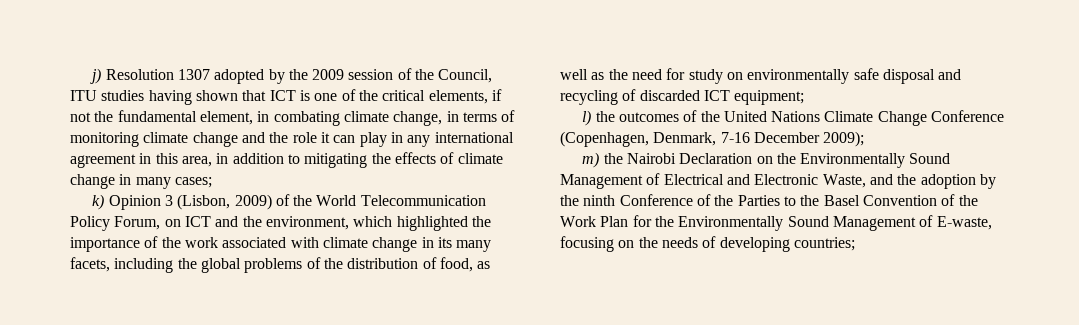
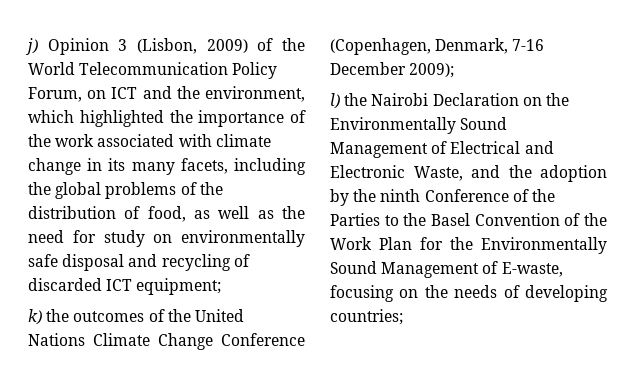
[105,68,493,84] [70,89,502,105] [70,110,516,126] [70,132,514,147] [70,152,503,168] [70,174,212,189] [92,194,105,210] Resolution 1307 adopted by the 2009 session of the Council, ITU studies having shown that ICT is one of the critical elements, if not the fundamental element, in combating climate change, in terms of monitoring climate change and the role it can play in any international agreement in this area, in addition to mitigating the effects of climate change in many cases; // k) -> (38, 46) none
[582,110,592,126] l) -> [28,309,42,325] k)
[582,152,600,168] m) -> [330,93,340,109] l)

